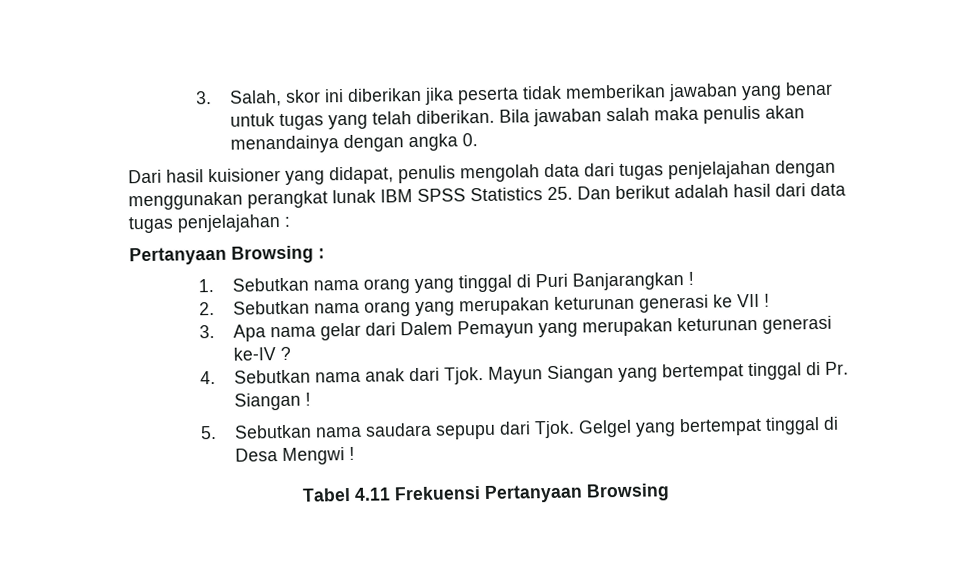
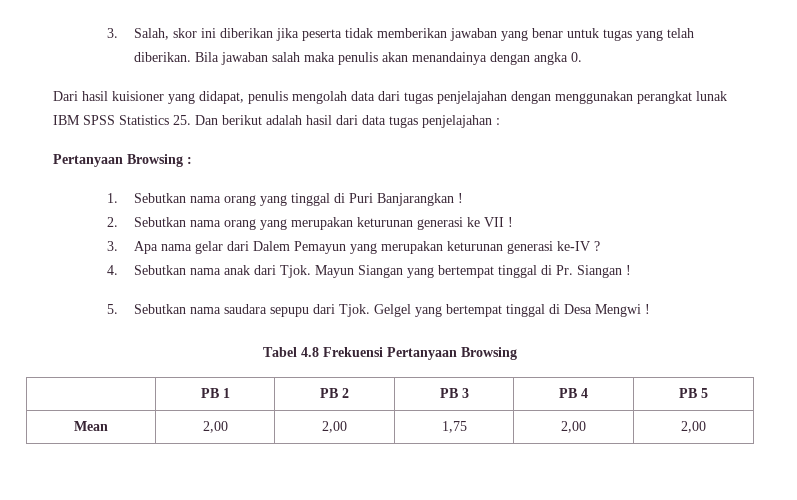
[354,487,391,501] 4.11 -> [301,347,319,357] 4.8
(670, 492) none -> [200,388,230,398] [320,388,349,398] [439,388,469,398] [559,388,588,398] [679,388,708,398] [74,421,108,431] [202,421,228,433] [322,421,347,433] [441,421,467,433] [561,421,586,433] [681,421,706,433] // | PB 1 | PB 2 | PB 3 | PB 4 | PB 5 // Mean | 2,00 | 2,00 | 1,75 | 2,00 | 2,00

